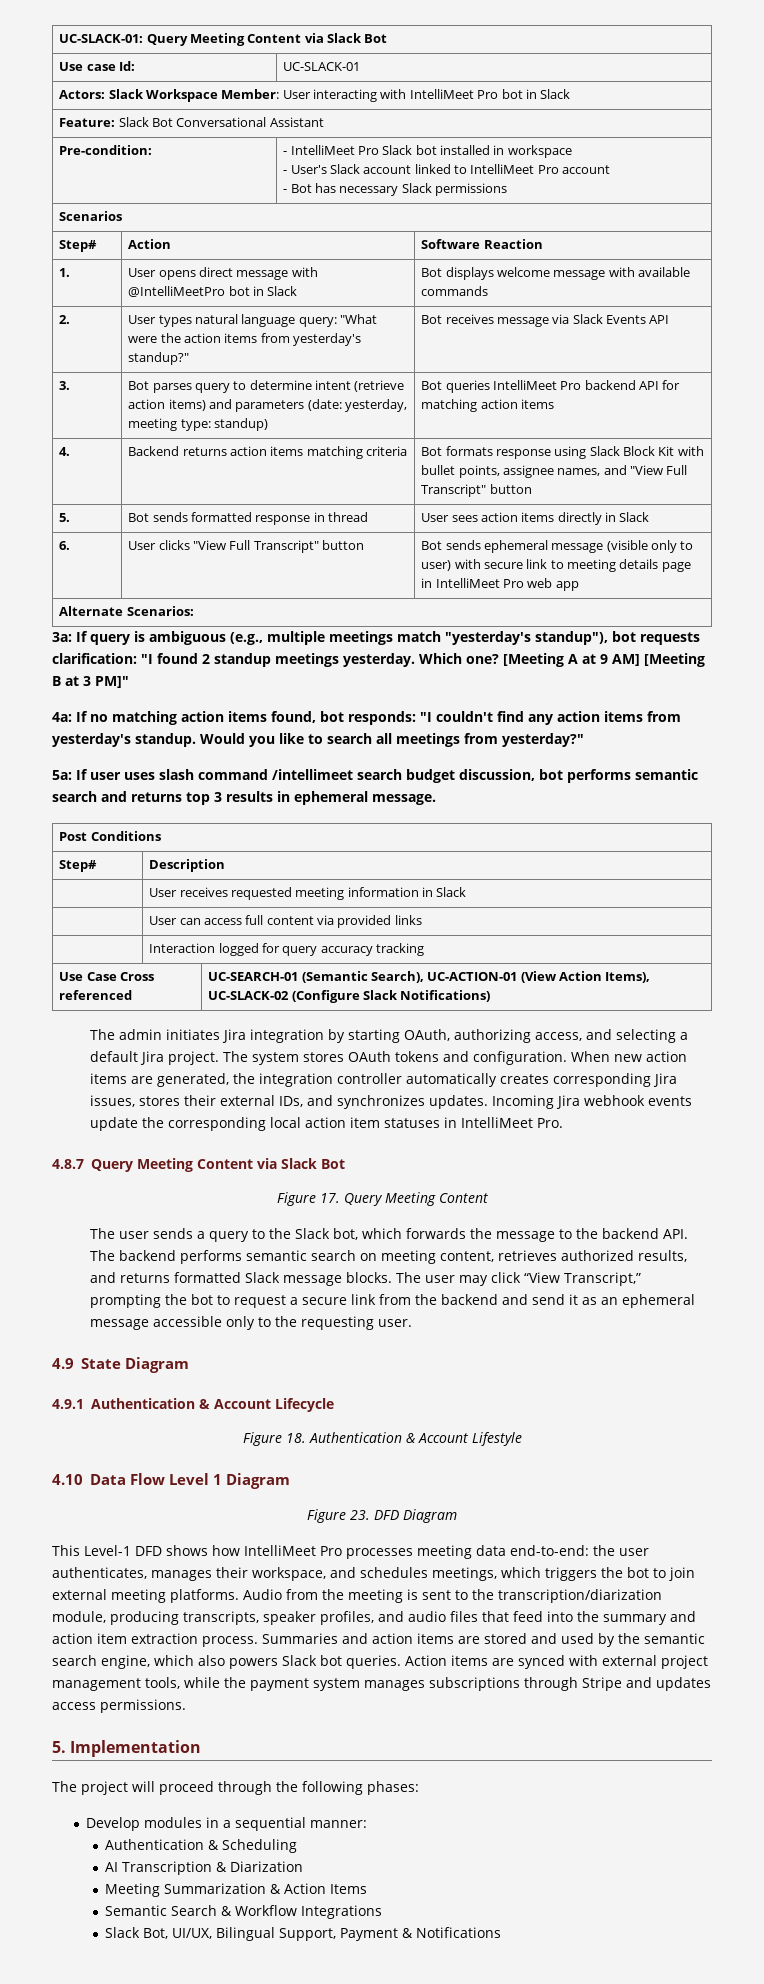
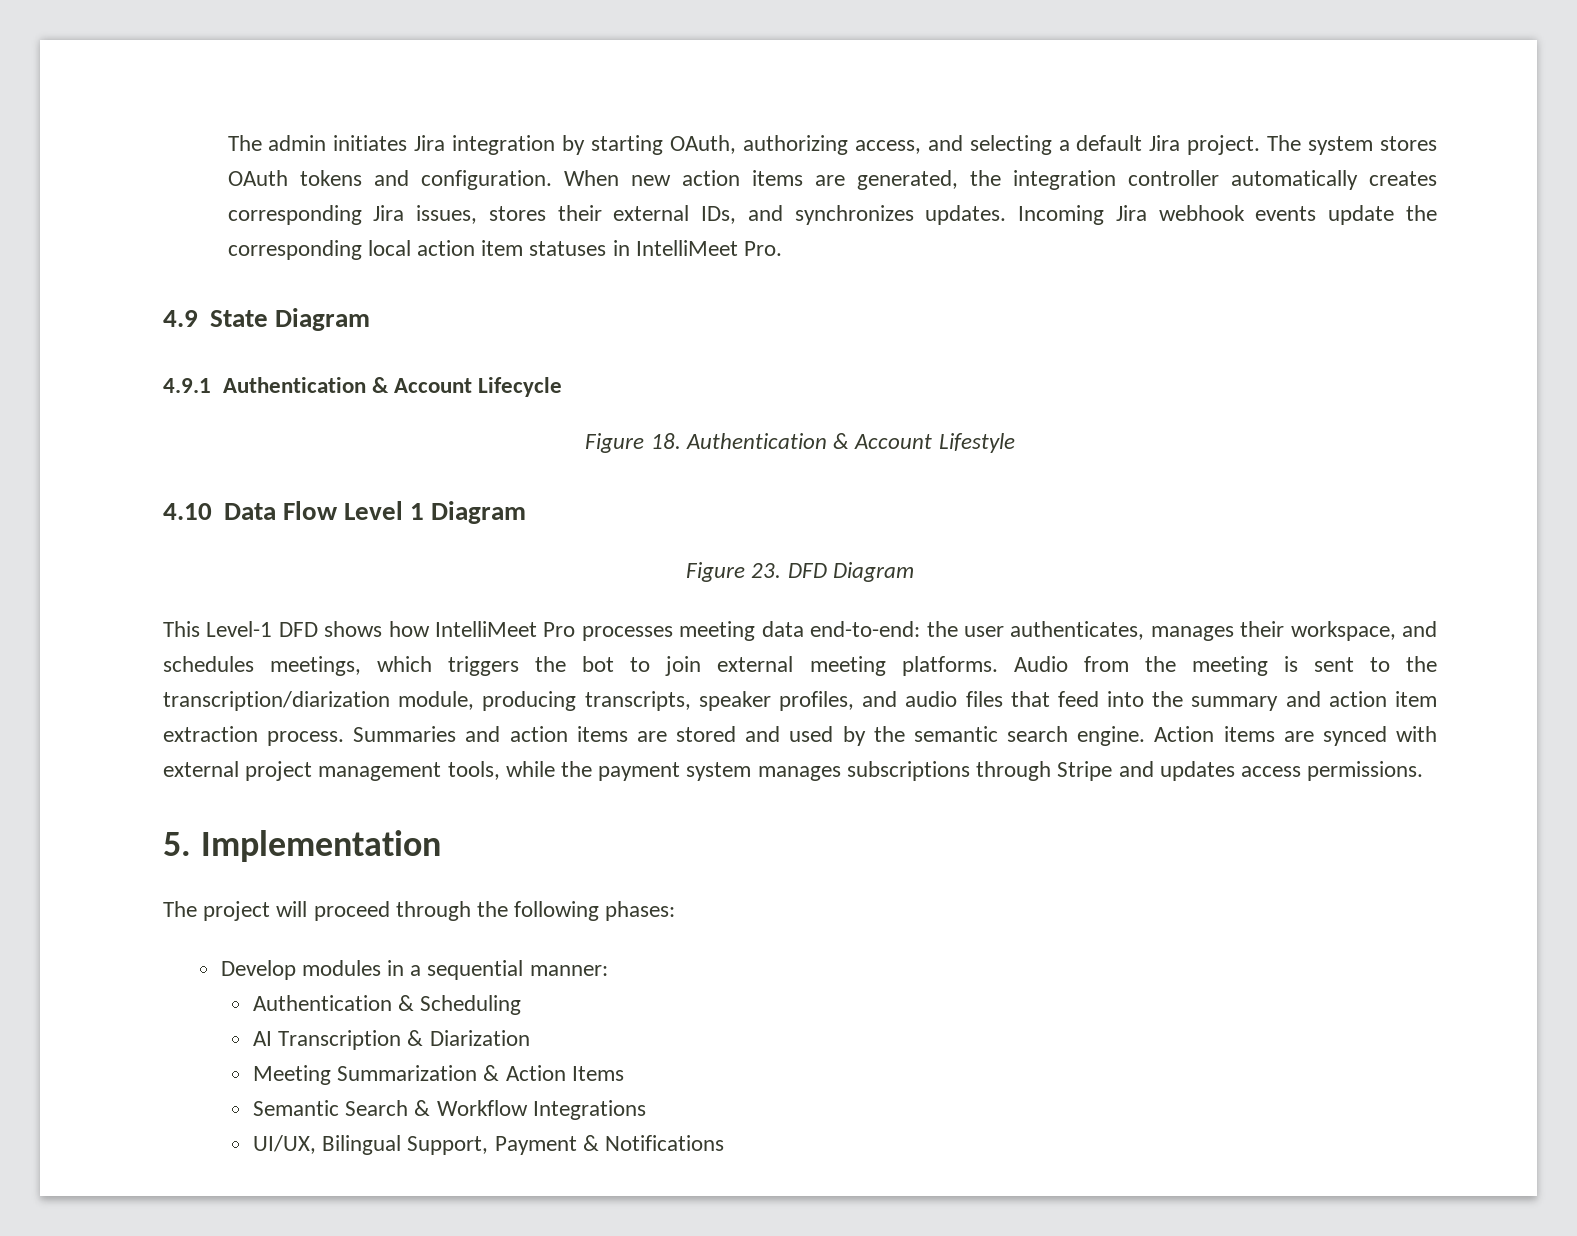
[59,33,388,46] [59,61,135,71] [283,62,361,71] [59,89,571,102] [59,117,324,127] [59,145,153,155] [283,145,572,158] [283,164,611,174] [283,183,508,196] [59,211,123,221] [59,240,98,252] [128,239,172,249] [421,239,543,249] [59,268,71,277] [128,267,318,280] [128,286,298,297] [421,267,691,280] [421,286,489,296] [59,315,71,324] [128,314,378,327] [128,333,362,346] [128,352,190,365] [421,314,670,327] [59,381,71,390] [128,380,405,393] [128,399,408,412] [128,418,268,431] [421,380,681,393] [421,399,554,412] [59,447,71,456] [128,446,408,459] [421,446,704,459] [421,465,688,478] [421,484,532,497] [59,513,71,522] [128,512,369,525] [421,512,650,525] [59,541,71,550] [128,540,365,553] [421,540,694,553] [421,559,691,572] [421,578,579,591] [59,606,194,616] [52,631,700,645] [52,653,705,667] [52,676,129,688] [52,711,681,725] [52,733,584,747] [52,769,698,783] [52,791,436,805] [59,831,161,841] [59,860,98,872] [149,859,226,872] [149,887,467,900] [149,915,422,928] [149,943,425,956] [59,972,154,981] [59,990,133,1000] [208,971,651,983] [208,990,491,1003] UC-SLACK-01: Query Meeting Content via Slack Bot // Use case Id: | UC-SLACK-01 // Actors: Slack Workspace Member: User interacting with IntelliMeet Pro bot in Slack // Feature: Slack Bot Conversational Assistant // Pre-condition: | - IntelliMeet Pro Slack bot installed in workspace // - User's Slack account linked to IntelliMeet Pro account // - Bot has necessary Slack permissions // Scenarios // Step# | Action | Software Reaction // 1. | User opens direct message with @IntelliMeetPro bot in Slack | Bot displays welcome message with available commands // 2. | User types natural language query: "What were the action items from yesterday's standup?" | Bot receives message via Slack Events API // 3. | Bot parses query to determine intent (retrieve action items) and parameters (date: yesterday, meeting type: standup) | Bot queries IntelliMeet Pro backend API for matching action items // 4. | Backend returns action items matching criteria | Bot formats response using Slack Block Kit with bullet points, assignee names, and "View Full Transcript" button // 5. | Bot sends formatted response in thread | User sees action items directly in Slack // 6. | User clicks "View Full Transcript" button | Bot sends ephemeral message (visible only to user) with secure link to meeting details page in IntelliMeet Pro web app // Alternate Scenarios: // 3a: If query is ambiguous (e.g., multiple meetings match "yesterday's standup"), bot requests clarification: "I found 2 standup meetings yesterday. Which one? [Meeting A at 9 AM] [Meeting B at 3 PM]" // 4a: If no matching action items found, bot responds: "I couldn't find any action items from yesterday's standup. Would you like to search all meetings from yesterday?" // 5a: If user uses slash command /intellimeet search budget discussion, bot performs semantic search and returns top 3 results in ephemeral message. // Post Conditions // Step# | Description // | User receives requested meeting information in Slack // | User can access full content via provided links // | Interaction logged for query accuracy tracking // Use Case Cross referenced | UC-SEARCH-01 (Semantic Search), UC-ACTION-01 (View Action Items), UC-SLACK-02 (Configure Slack Notifications) // -> (227, 143) none
[52,1158,345,1172] [276,1192,488,1206] [89,1228,688,1242] [89,1250,687,1264] [89,1272,641,1286] [89,1294,695,1308] [89,1316,412,1330] // 4.8.7 Query Meeting Content via Slack Bot // Figure 17. Query Meeting Content // The user sends a query to the Slack bot, which forwards the message to the backend API. The backend performs semantic search on meeting content, retrieves authorized results, and returns formatted Slack message blocks. The user may click “View Transcript,” prompting the bot to request a secure link from the backend and send it as an ephemeral message accessible only to the requesting user. -> (783, 248) none
[101,1655,401,1669] engine, which also powers Slack bot queries. -> [1077,726,1146,746] engine.
[105,1927,169,1939] Slack Bot, -> (646, 1110) none

